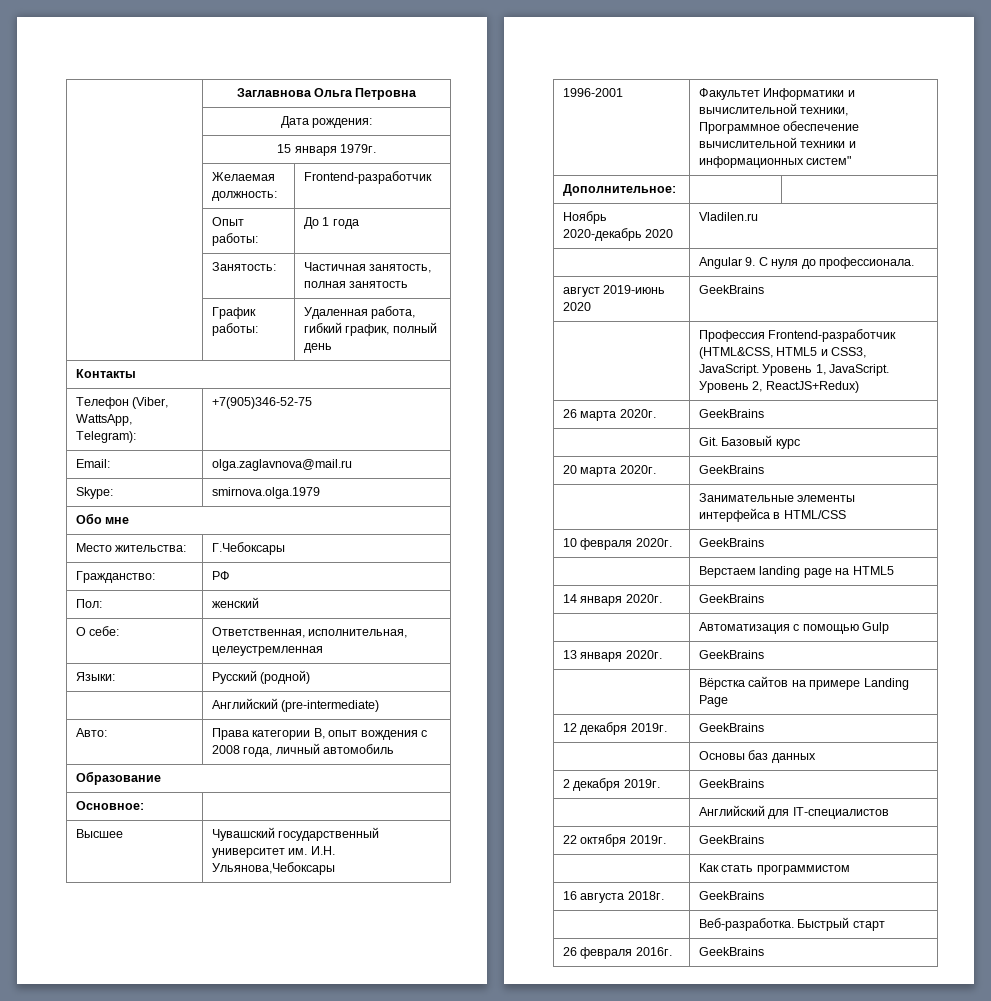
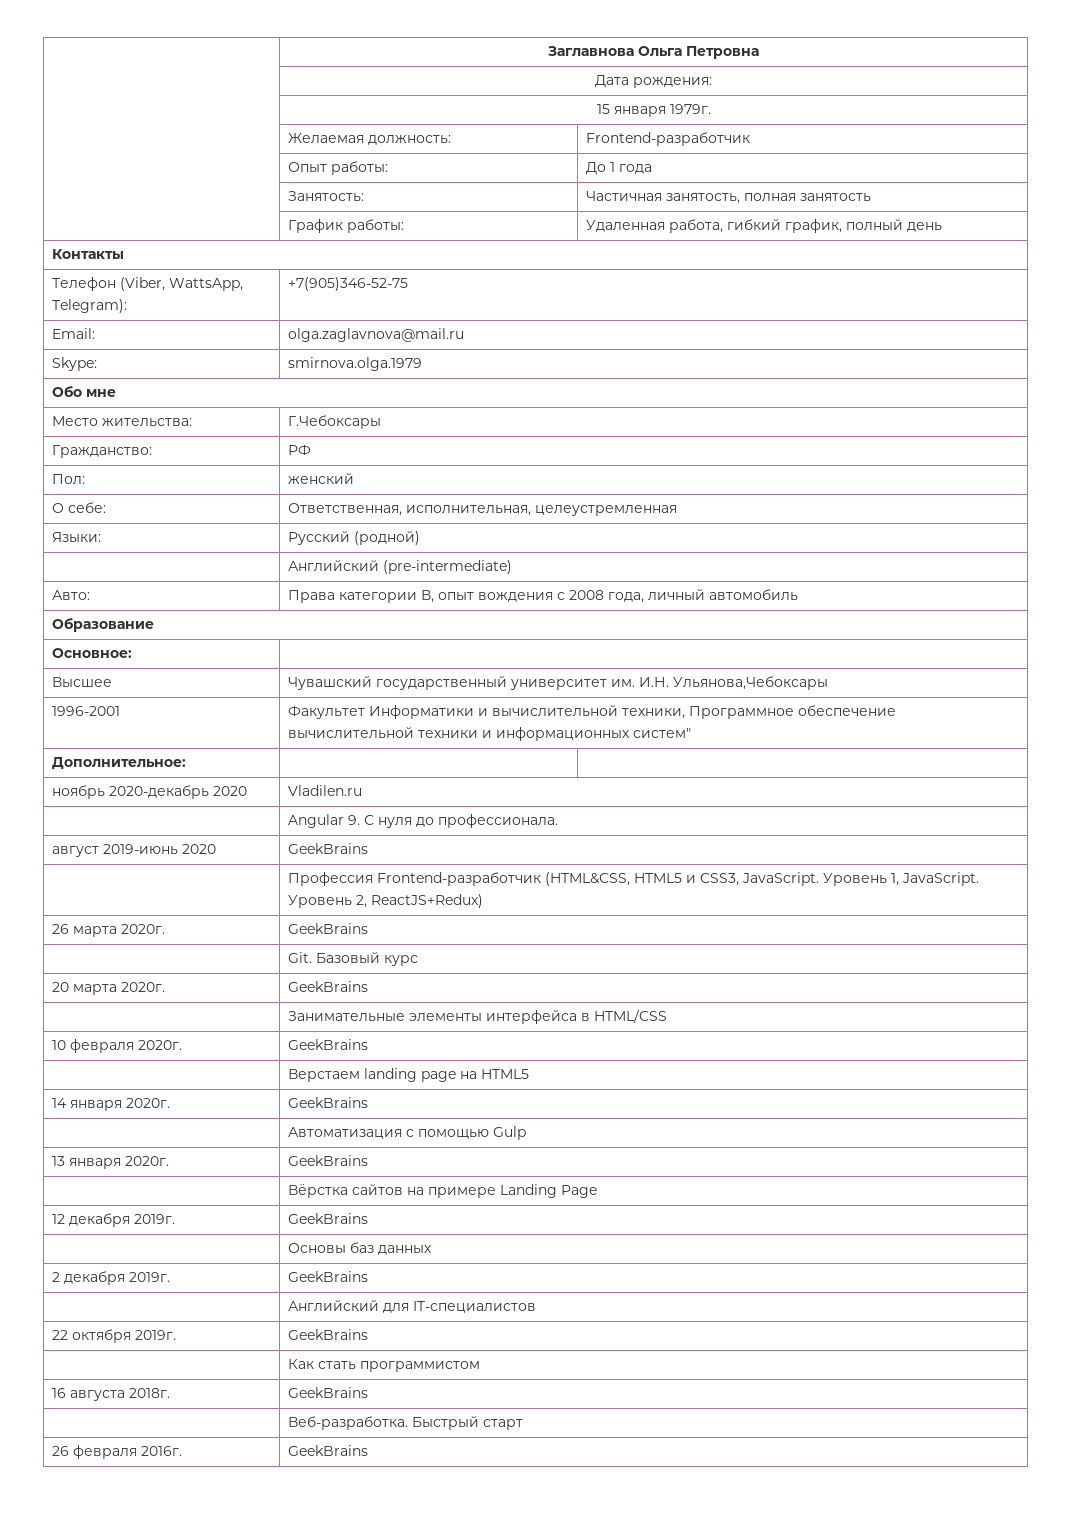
[562,211,607,224] Ноябрь -> [51,785,105,799] ноябрь

